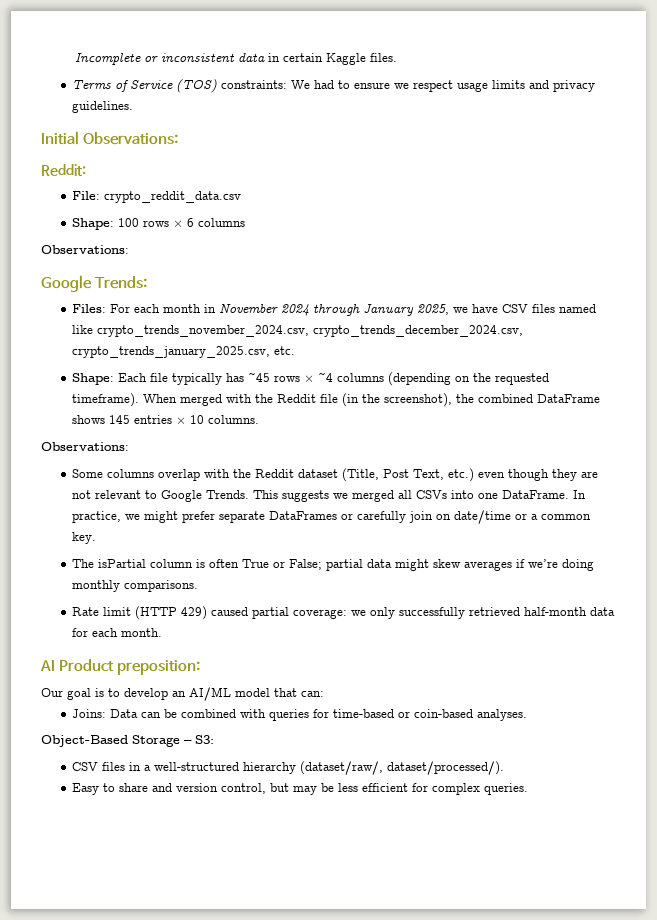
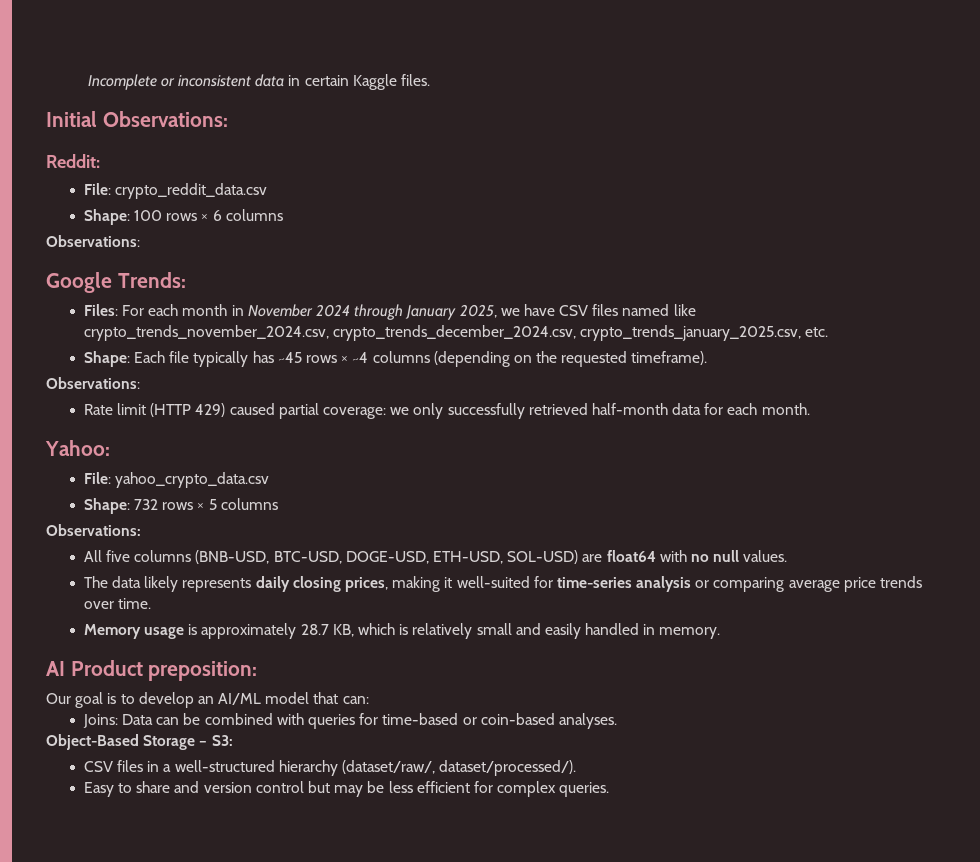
[72,79,596,93] [72,101,134,113] // Terms of Service (TOS) constraints: We had to ensure we respect usage limits and privacy guidelines. -> (430, 80) none
[143,393,601,407] [72,415,260,424] [41,442,129,451] [72,468,599,482] [72,490,587,502] [72,510,592,524] [72,532,97,544] [72,559,595,571] [72,580,199,592] When merged with the Reddit file (in the screenshot), the combined DataFrame shows 145 entries × 10 columns. // Observations: // Some columns overlap with the Reddit dataset (Title, Post Text, etc.) even though they are not relevant to Google Trends. This suggests we merged all CSVs into one DataFrame. In practice, we might prefer separate DataFrames or carefully join on date/time or a common key. // The isPartial column is often True or False; partial data might skew averages if we’re doing monthly comparisons. -> [46,377,140,389] // Observations:
(163, 632) none -> [45,440,110,456] [83,472,270,488] [83,498,278,514] [46,524,141,536] [83,550,788,564] [83,576,923,592] [83,598,152,609] [83,623,721,639] // Yahoo: // File: yahoo_crypto_data.csv // Shape: 732 rows × 5 columns // Observations: // All five columns (BNB-USD, BTC-USD, DOGE-USD, ETH-USD, SOL-USD) are float64 with no null values. // The data likely represents daily closing prices, making it well-suited for time-series analysis or comparing average price trends over time. // Memory usage is approximately 28.7 KB, which is relatively small and easily handled in memory.
[221,783,267,794] control, -> [255,781,304,793] control

